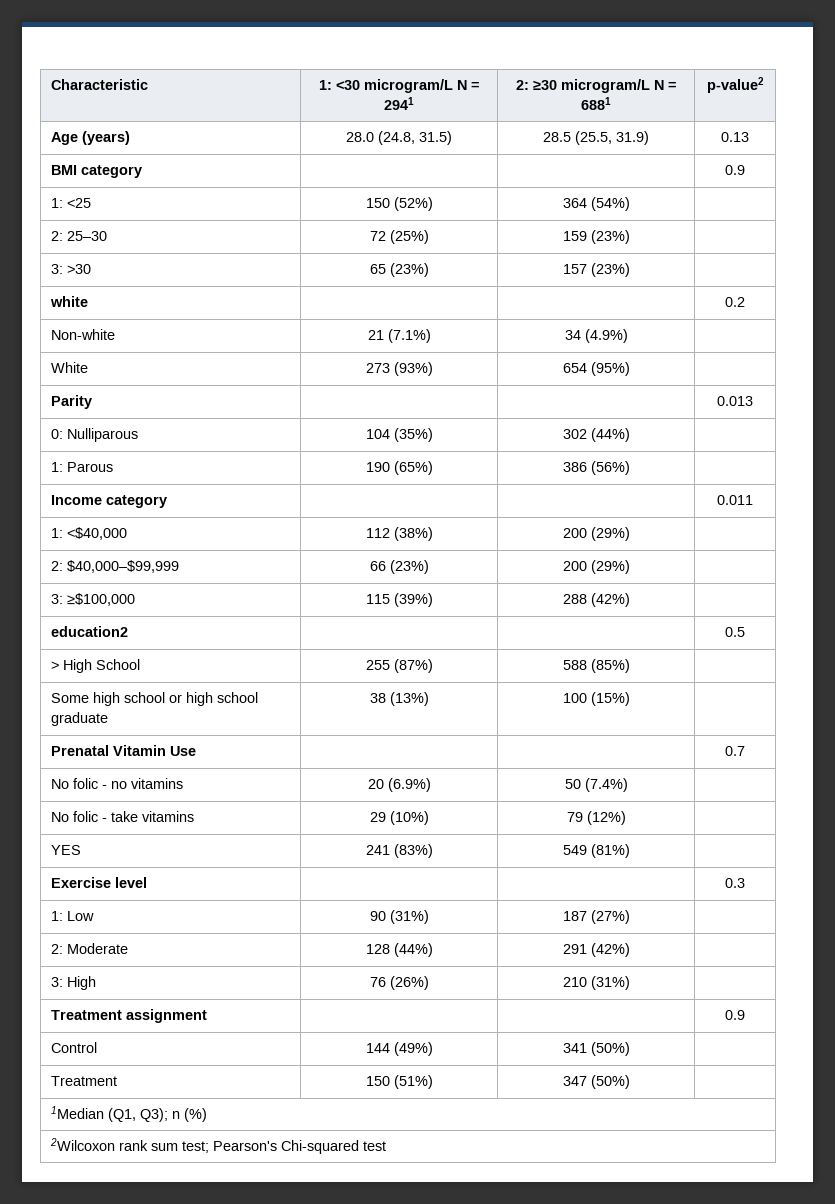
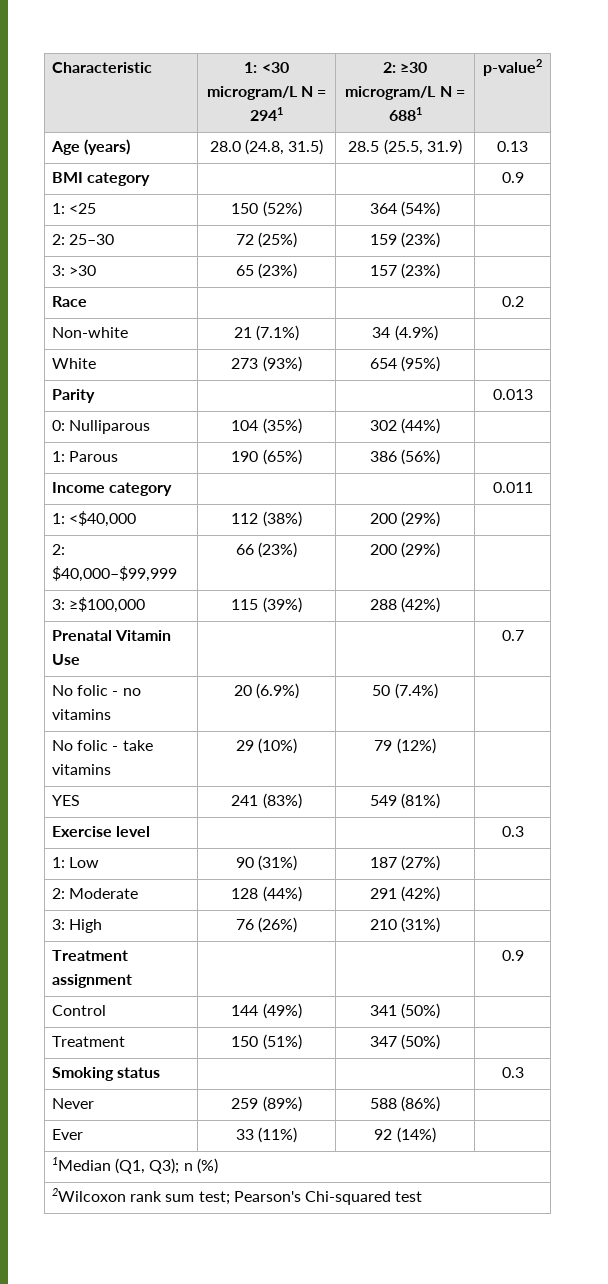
[50,296,89,307] white -> [51,296,87,307] Race
[51,626,129,637] [725,627,745,637] [51,659,141,673] [365,659,433,673] [562,659,630,673] [51,692,259,706] [51,712,109,726] [369,692,429,706] [562,692,630,706] // education2 | | | 0.5 // > High School | 255 (87%) | 588 (85%) | // Some high school or high school graduate | 38 (13%) | 100 (15%) | -> (441, 605) none
(630, 1082) none -> [51,1067,161,1081] [501,1067,524,1078] [51,1098,94,1109] [231,1096,302,1112] [369,1096,441,1112] [51,1129,83,1140] [235,1127,298,1143] [374,1127,436,1143] // Smoking status | | | 0.3 // Never | 259 (89%) | 588 (86%) | // Ever | 33 (11%) | 92 (14%) |

